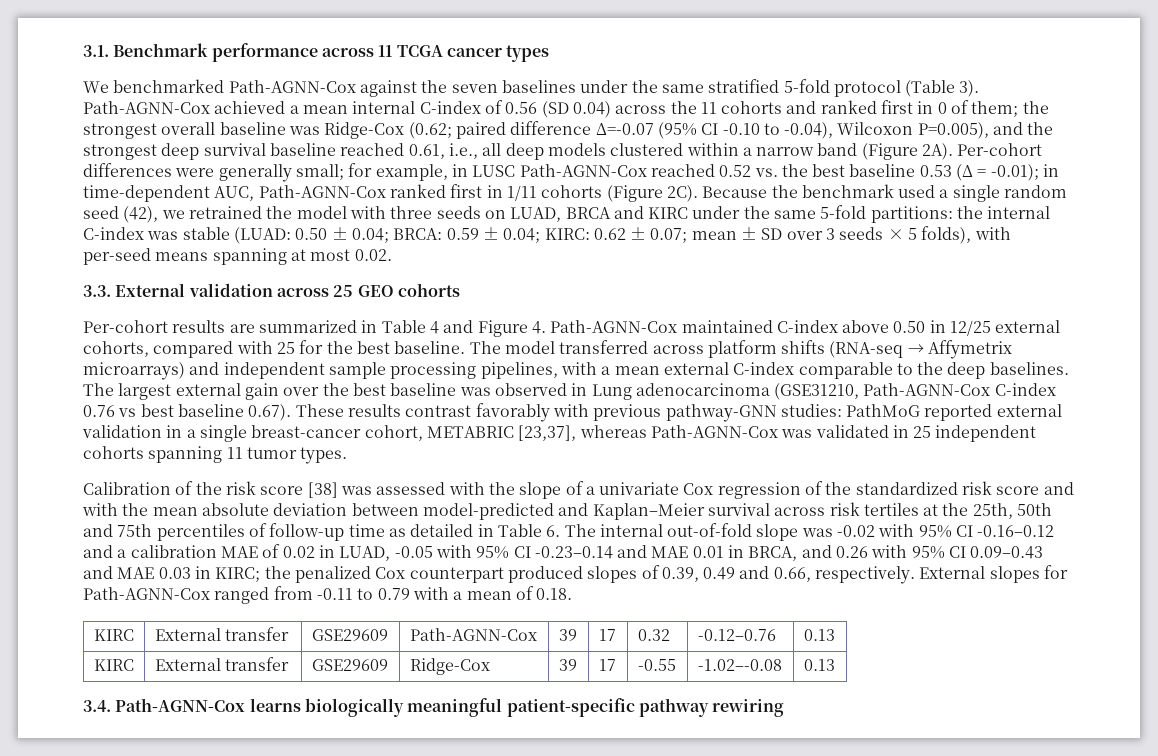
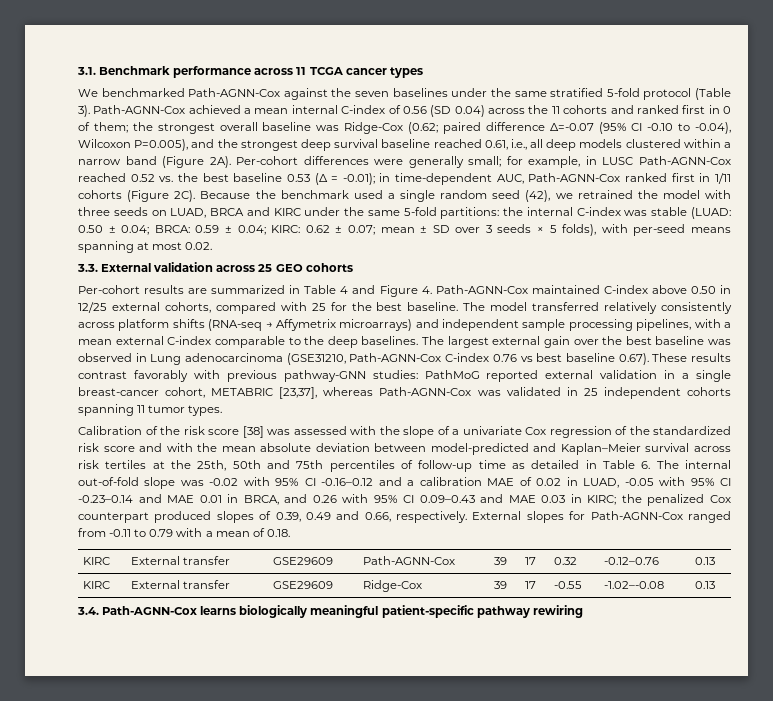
(649, 347) none -> [604,302,733,314] relatively consistently

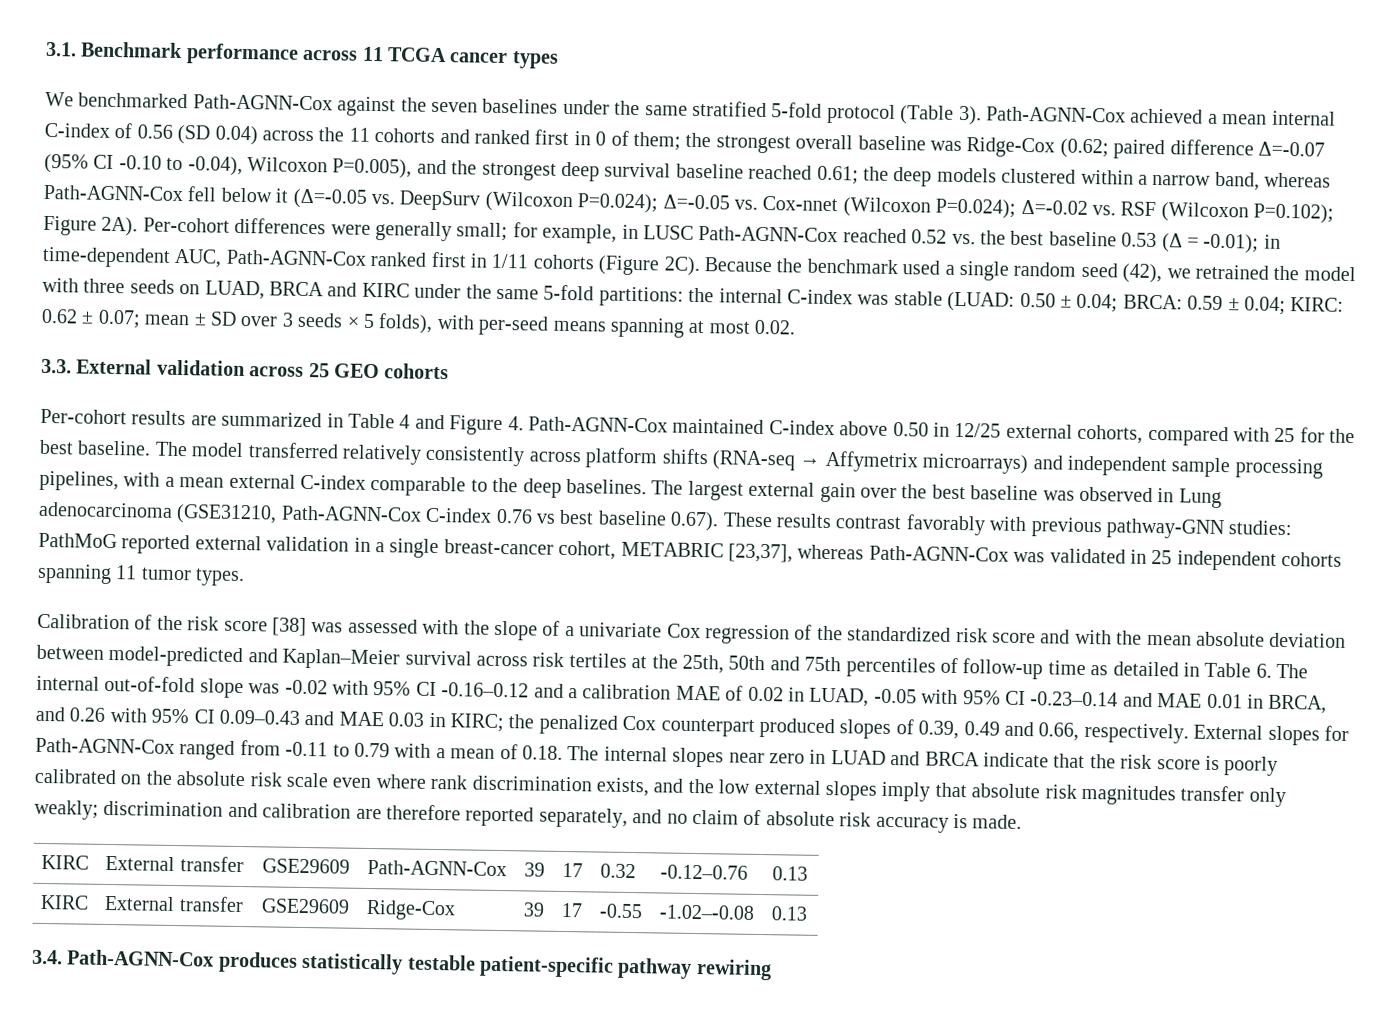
[484,139,544,150] 0.61, i.e., all -> [816,165,889,185] 0.61; the
[125,156,205,168] band (Figure -> [1214,171,1332,191] [43,184,1335,224] [43,215,97,236] band, whereas Path-AGNN-Cox fell below it (Δ=-0.05 vs. DeepSurv (Wilcoxon P=0.024); Δ=-0.05 vs. Cox-nnet (Wilcoxon P=0.024); Δ=-0.02 vs. RSF (Wilcoxon P=0.102); Figure
(290, 533) none -> [567,746,1279,776] [34,768,1286,808] [34,799,1023,833] The internal slopes near zero in LUAD and BRCA indicate that the risk score is poorly calibrated on the absolute risk scale even where rank discrimination exists, and the low external slopes imply that absolute risk magnitudes transfer only weakly; discrimination and calibration are therefore reported separately, and no claim of absolute risk accuracy is made.
[200,605,379,618] learns biologically meaningful -> [217,951,476,975] produces statistically testable

